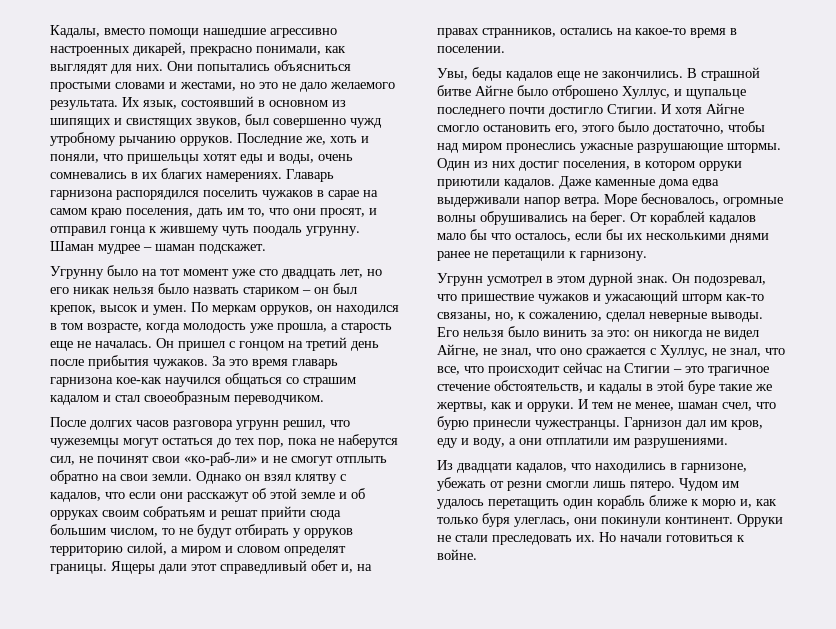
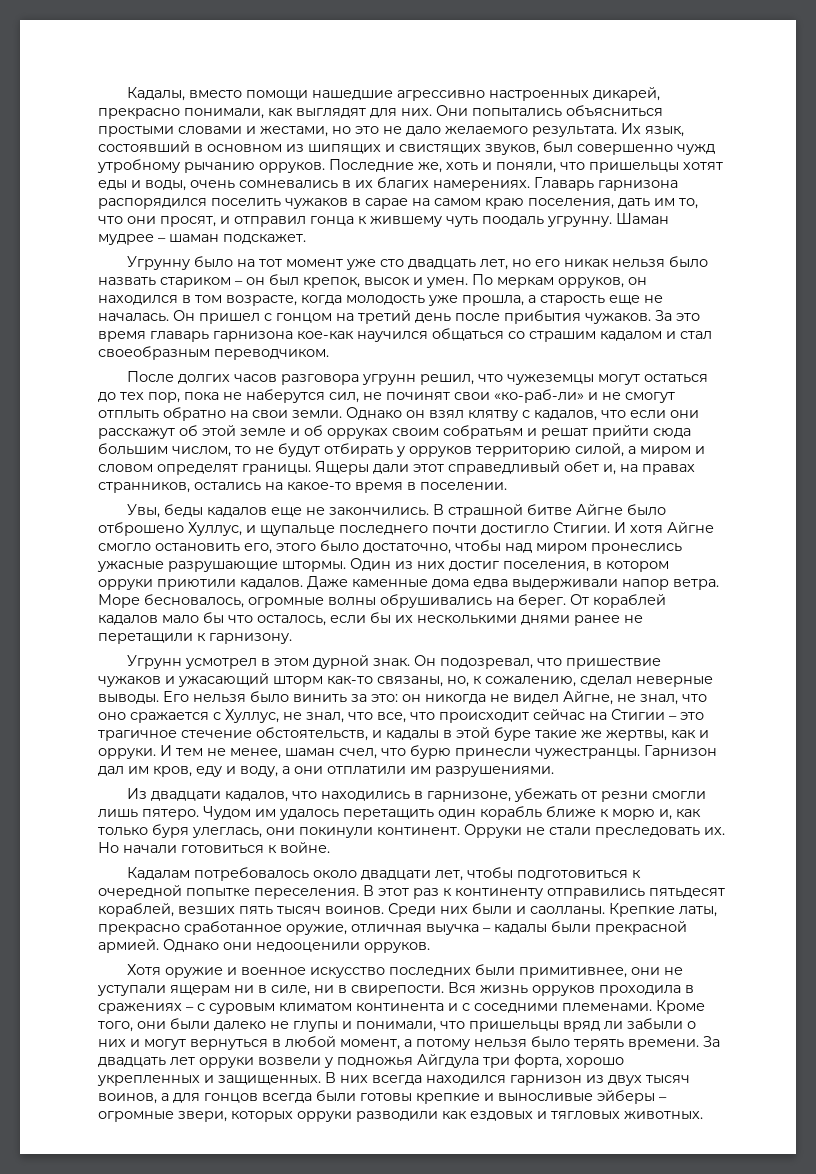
(477, 554) none -> [127,867,642,881] [98,885,725,899] [98,903,717,917] [98,921,687,935] [98,939,430,953] [127,964,684,978] [97,982,694,996] [98,1000,705,1014] [98,1018,696,1032] [98,1036,720,1050] [98,1054,624,1068] [97,1072,690,1086] [98,1090,667,1104] [98,1111,703,1122] // Кадалам потребовалось около двадцати лет, чтобы подготовиться к очередной попытке переселения. В этот раз к континенту отправились пятьдесят кораблей, везших пять тысяч воинов. Среди них были и саолланы. Крепкие латы, прекрасно сработанное оружие, отличная выучка – кадалы были прекрасной армией. Однако они недооценили орруков. // Хотя оружие и военное искусство последних были примитивнее, они не уступали ящерам ни в силе, ни в свирепости. Вся жизнь орруков проходила в сражениях – с суровым климатом континента и с соседними племенами. Кроме того, они были далеко не глупы и понимали, что пришельцы вряд ли забыли о них и могут вернуться в любой момент, а потому нельзя было терять времени. За двадцать лет орруки возвели у подножья Айгдула три форта, хорошо укрепленных и защищенных. В них всегда находился гарнизон из двух тысяч воинов, а для гонцов всегда были готовы крепкие и выносливые эйберы – огромные звери, которых орруки разводили как ездовых и тягловых животных.

